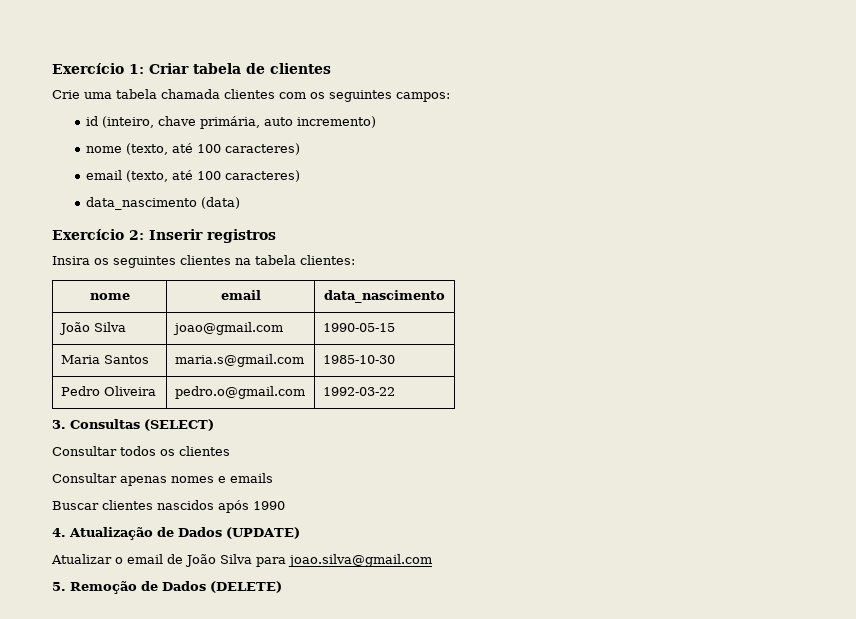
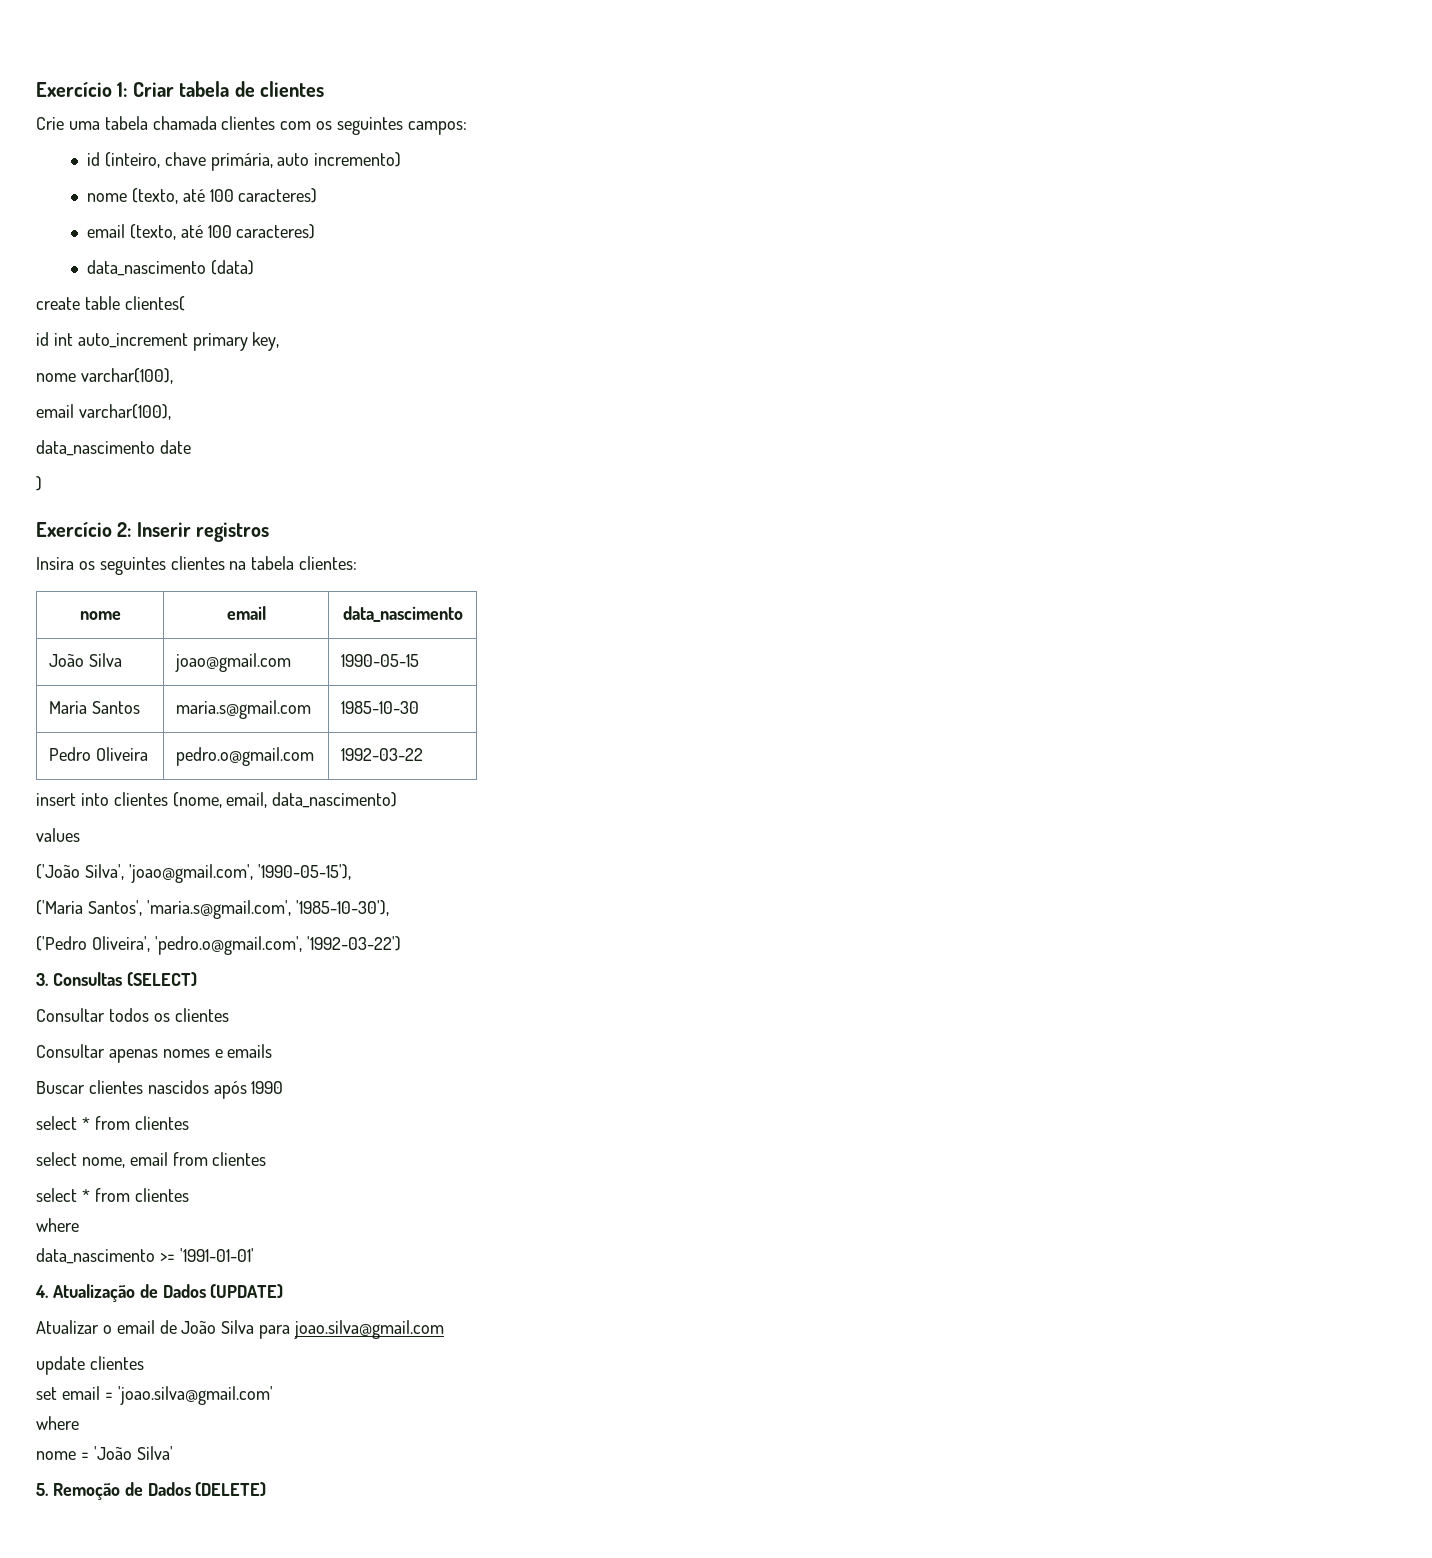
(241, 203) none -> [36,296,185,311] [36,332,280,351] [36,368,173,384] [36,404,171,420] [36,440,191,456] [36,476,42,491] // create table clientes( // id int auto_increment primary key, // nome varchar(100), // email varchar(100), // data_nascimento date // )
(395, 391) none -> [36,792,398,808] [36,828,80,842] [36,864,351,883] [36,900,389,919] [36,936,401,955] // insert into clientes (nome, email, data_nascimento) // values // ('João Silva', 'joao@gmail.com', '1990-05-15'), // ('Maria Santos', 'maria.s@gmail.com', '1985-10-30'), // ('Pedro Oliveira', 'pedro.o@gmail.com', '1992-03-22')
(285, 505) none -> [36,1116,189,1130] [36,1152,267,1168] [36,1188,189,1202] [36,1218,79,1232] [36,1248,254,1264] // select * from clientes // select nome, email from clientes // select * from clientes // where // data_nascimento >= '1991-01-01'
(432, 560) none -> [36,1356,144,1375] [36,1386,273,1405] [36,1416,79,1430] [36,1446,173,1460] // update clientes // set email = 'joao.silva@gmail.com' // where // nome = 'João Silva'

